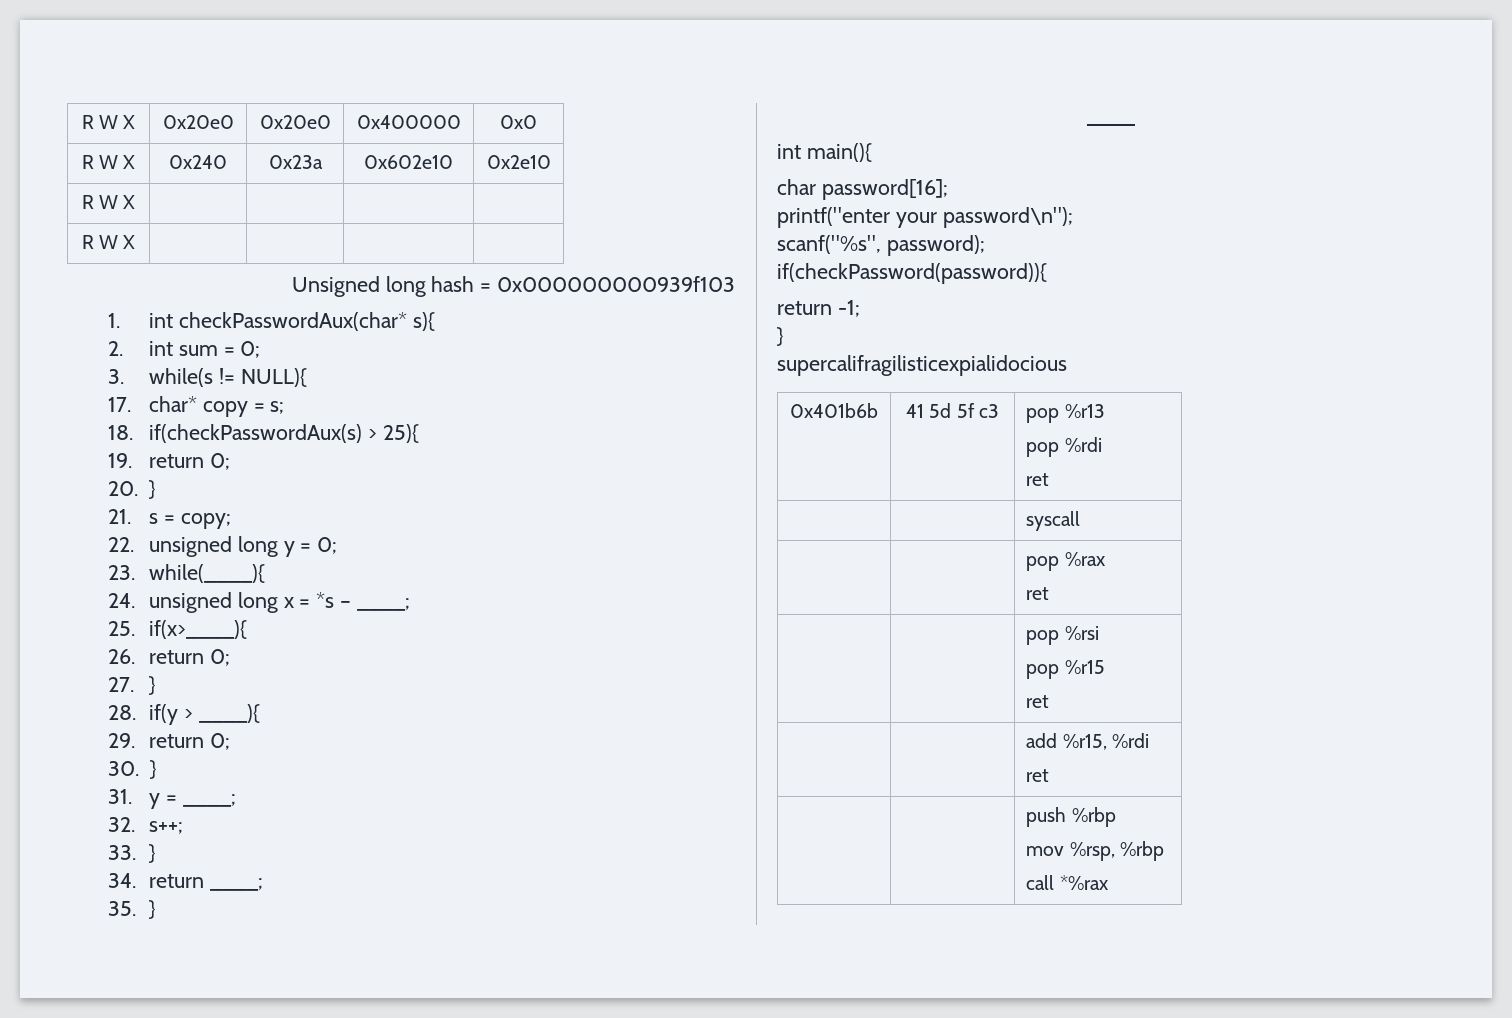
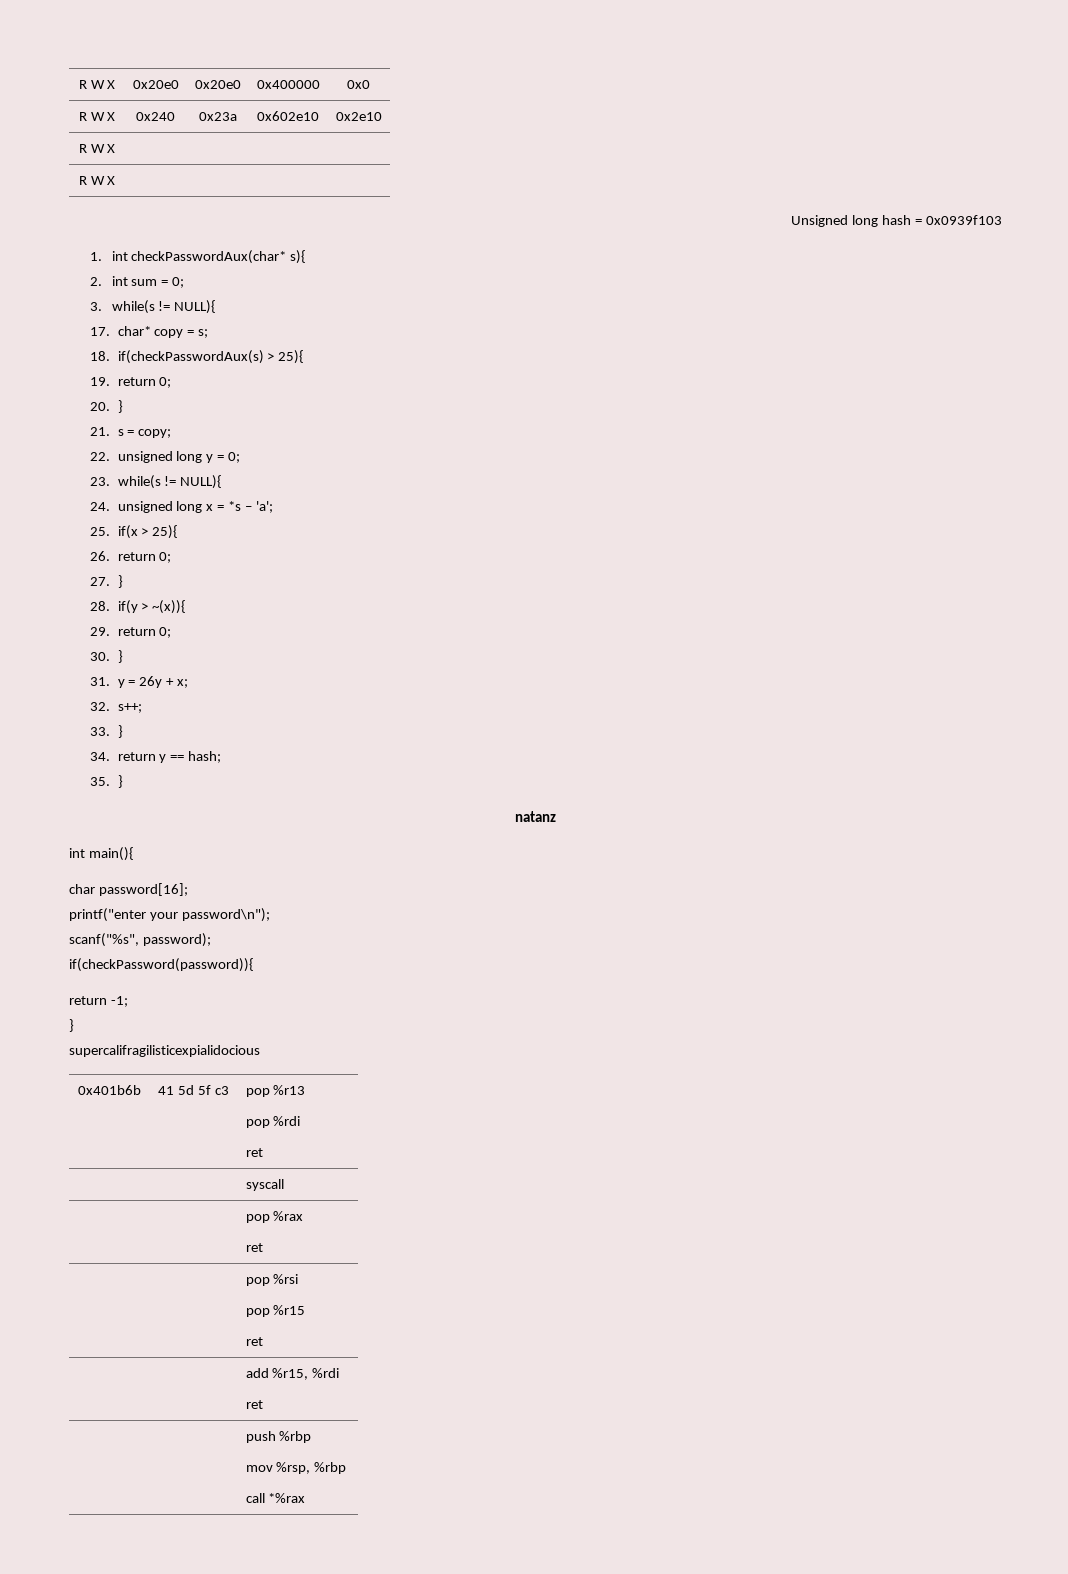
[497,276,735,292] 0x000000000939f103 -> [925,215,1002,225] 0x0939f103
[148,564,265,583] while(____){ -> [117,475,223,489] while(s != NULL){
[356,598,410,611] ____; -> [256,501,274,513] 'a';
[148,620,247,639] if(x>____){ -> [117,525,179,539] if(x > 25){
[198,704,260,723] ____){ -> [152,600,187,614] ~(x)){
[182,794,236,807] ____; -> [139,676,189,688] 26y + x;
[209,878,263,891] ____; -> [159,751,222,763] y == hash;
[1086,123,1136,126] ____ -> [515,811,556,822] natanz

